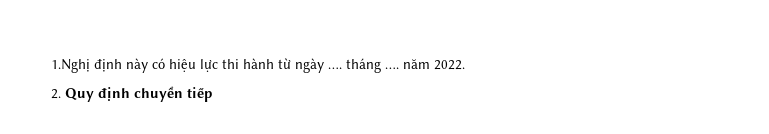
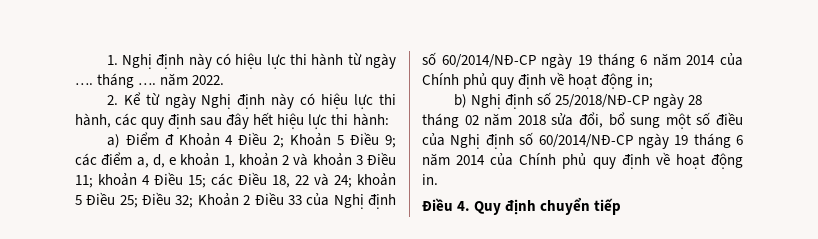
[51,59,90,73] 1.Nghị -> [106,54,153,69] 1. Nghị
(61, 94) none -> [123,92,396,109] [75,112,389,129] [106,132,396,148] [75,152,396,168] [75,172,396,188] [75,192,397,209] [422,52,743,69] [422,72,654,89] [453,92,703,109] [422,112,743,129] [422,132,743,149] [422,152,743,169] [422,174,438,185] [422,198,471,211] Kể từ ngày Nghị định này có hiệu lực thi hành, các quy định sau đây hết hiệu lực thi hành: // a) Điểm đ Khoản 4 Điều 2; Khoản 5 Điều 9; các điểm a, d, e khoản 1, khoản 2 và khoản 3 Điều 11; khoản 4 Điều 15; các Điều 18, 22 và 24; khoản 5 Điều 25; Điều 32; Khoản 2 Điều 33 của Nghị định số 60/2014/NĐ-CP ngày 19 tháng 6 năm 2014 của Chính phủ quy định về hoạt động in; // b) Nghị định số 25/2018/NĐ-CP ngày 28 tháng 02 năm 2018 sửa đổi, bổ sung một số điều của Nghị định số 60/2014/NĐ-CP ngày 19 tháng 6 năm 2014 của Chính phủ quy định về hoạt động in. // Điều 4.

